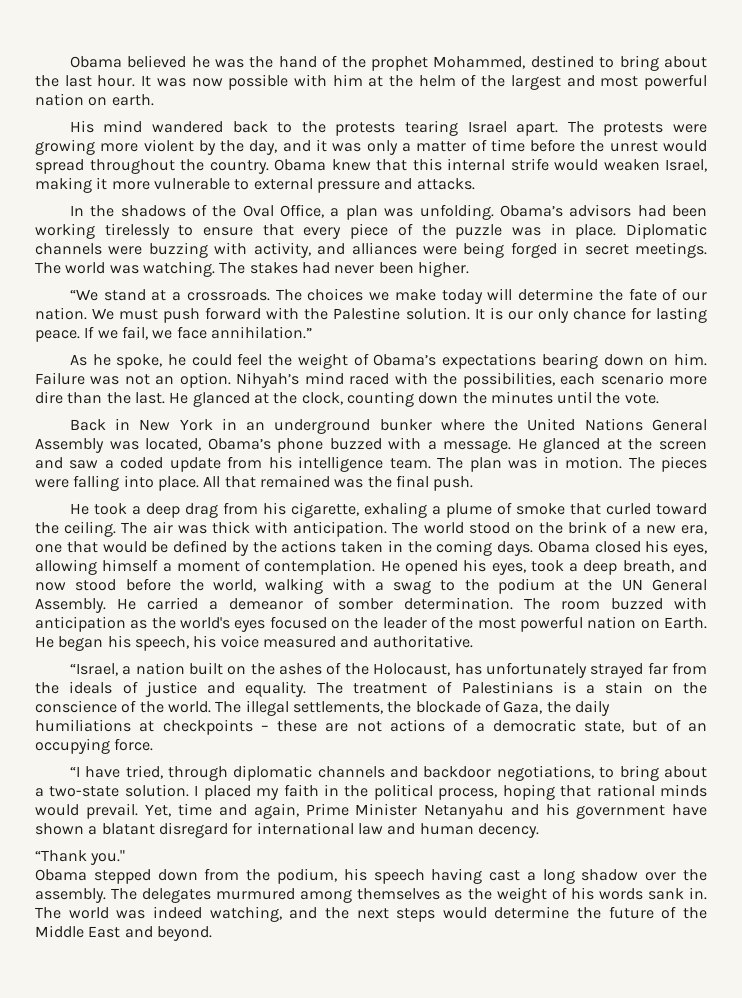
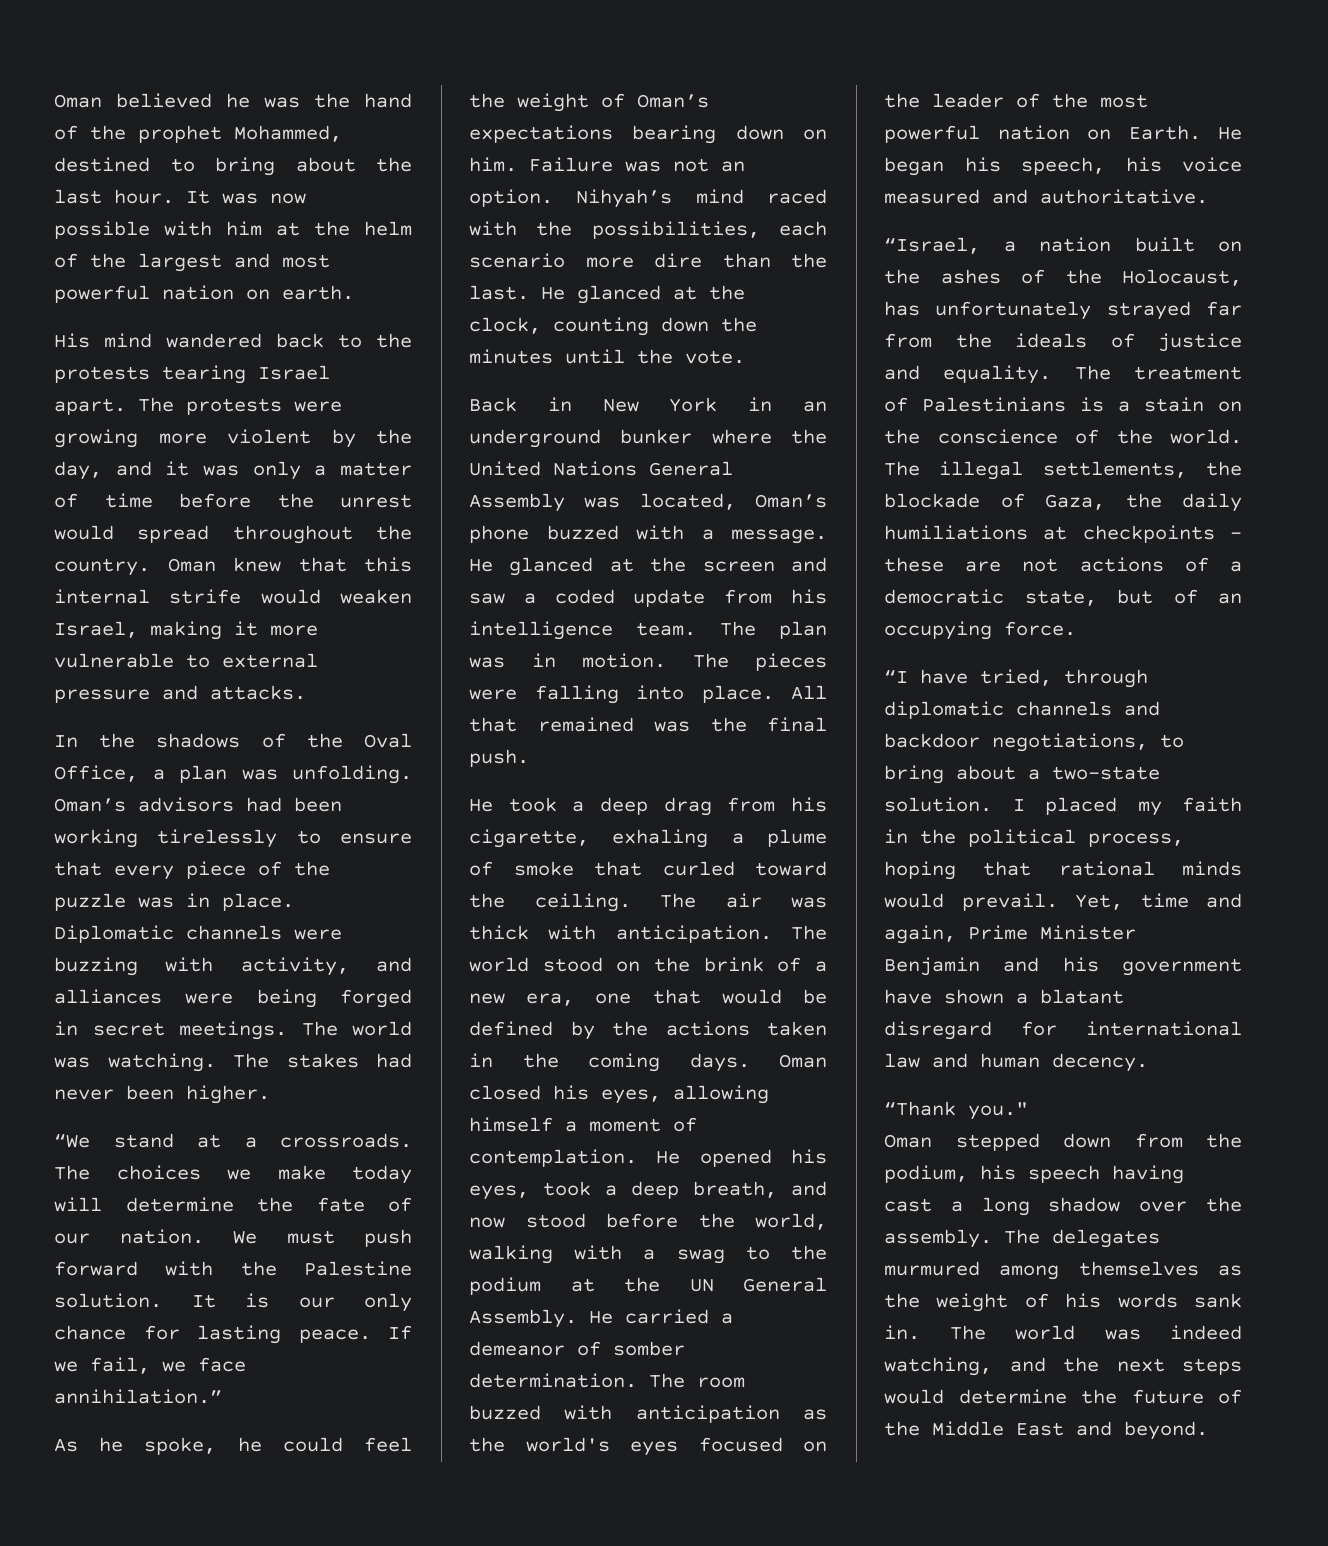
[69,56,122,68] Obama -> [54,94,102,108] Oman
[274,159,326,171] Obama -> [167,558,216,572] Oman
[499,205,563,217] Obama’s -> [54,798,126,812] Oman’s
[373,354,437,366] Obama’s -> [637,94,709,108] Oman’s
[207,438,271,450] Obama’s -> [755,494,827,508] Oman’s
[537,541,590,553] Obama -> [779,1054,827,1068] Oman
[424,804,505,819] Netanyahu -> [884,957,980,976] Benjamin
[35,869,87,881] Obama -> [884,1134,932,1148] Oman

